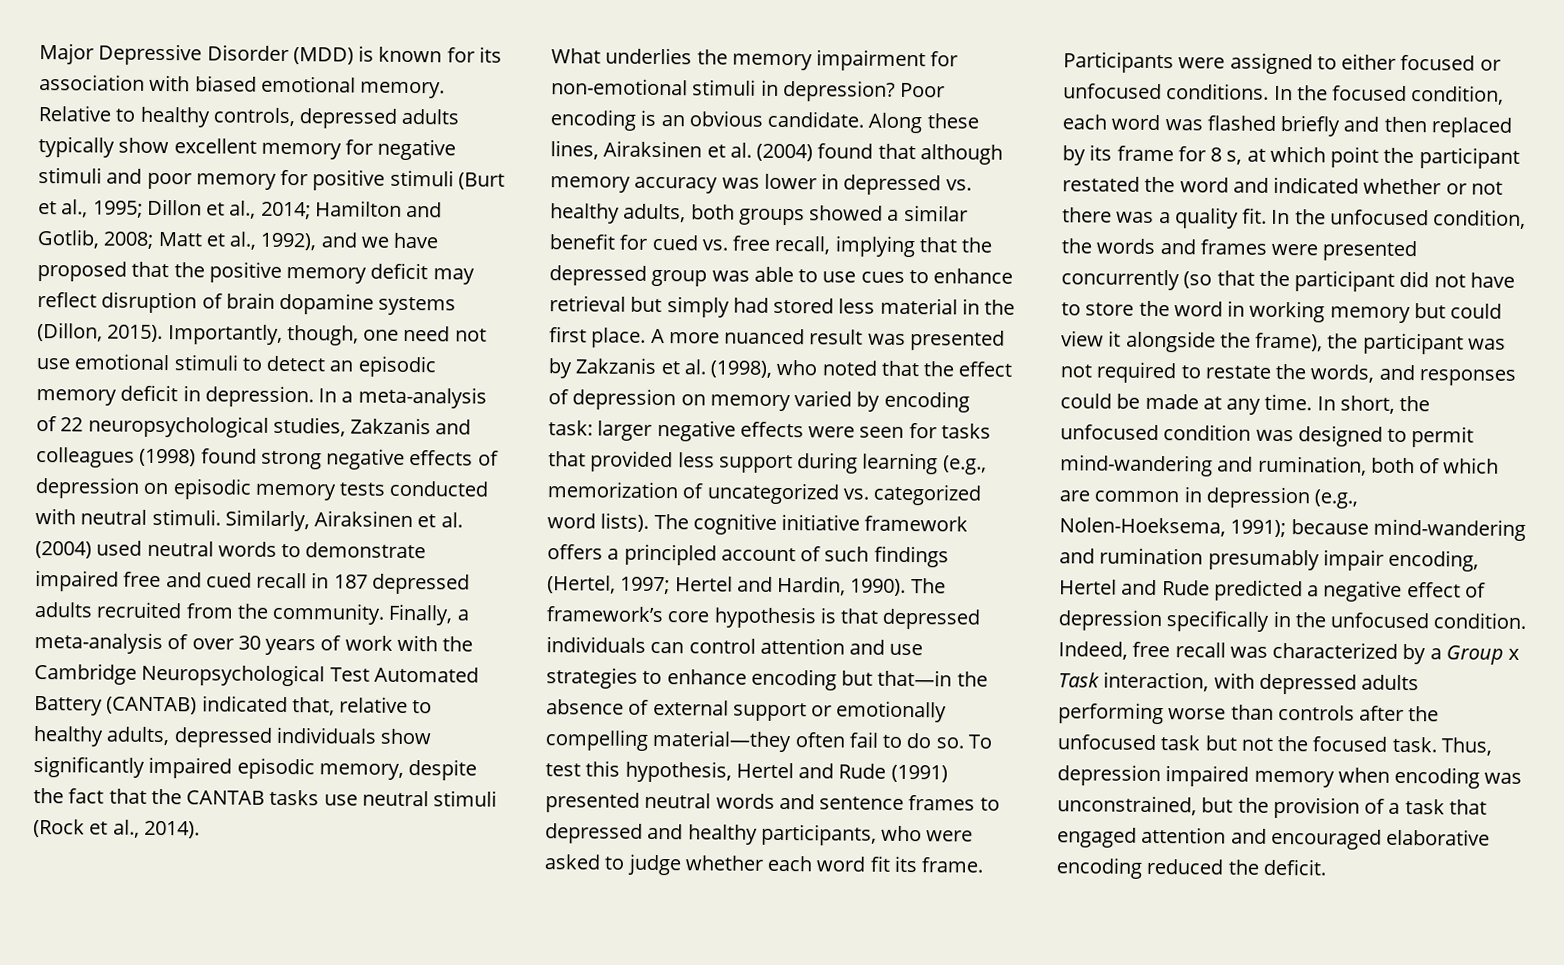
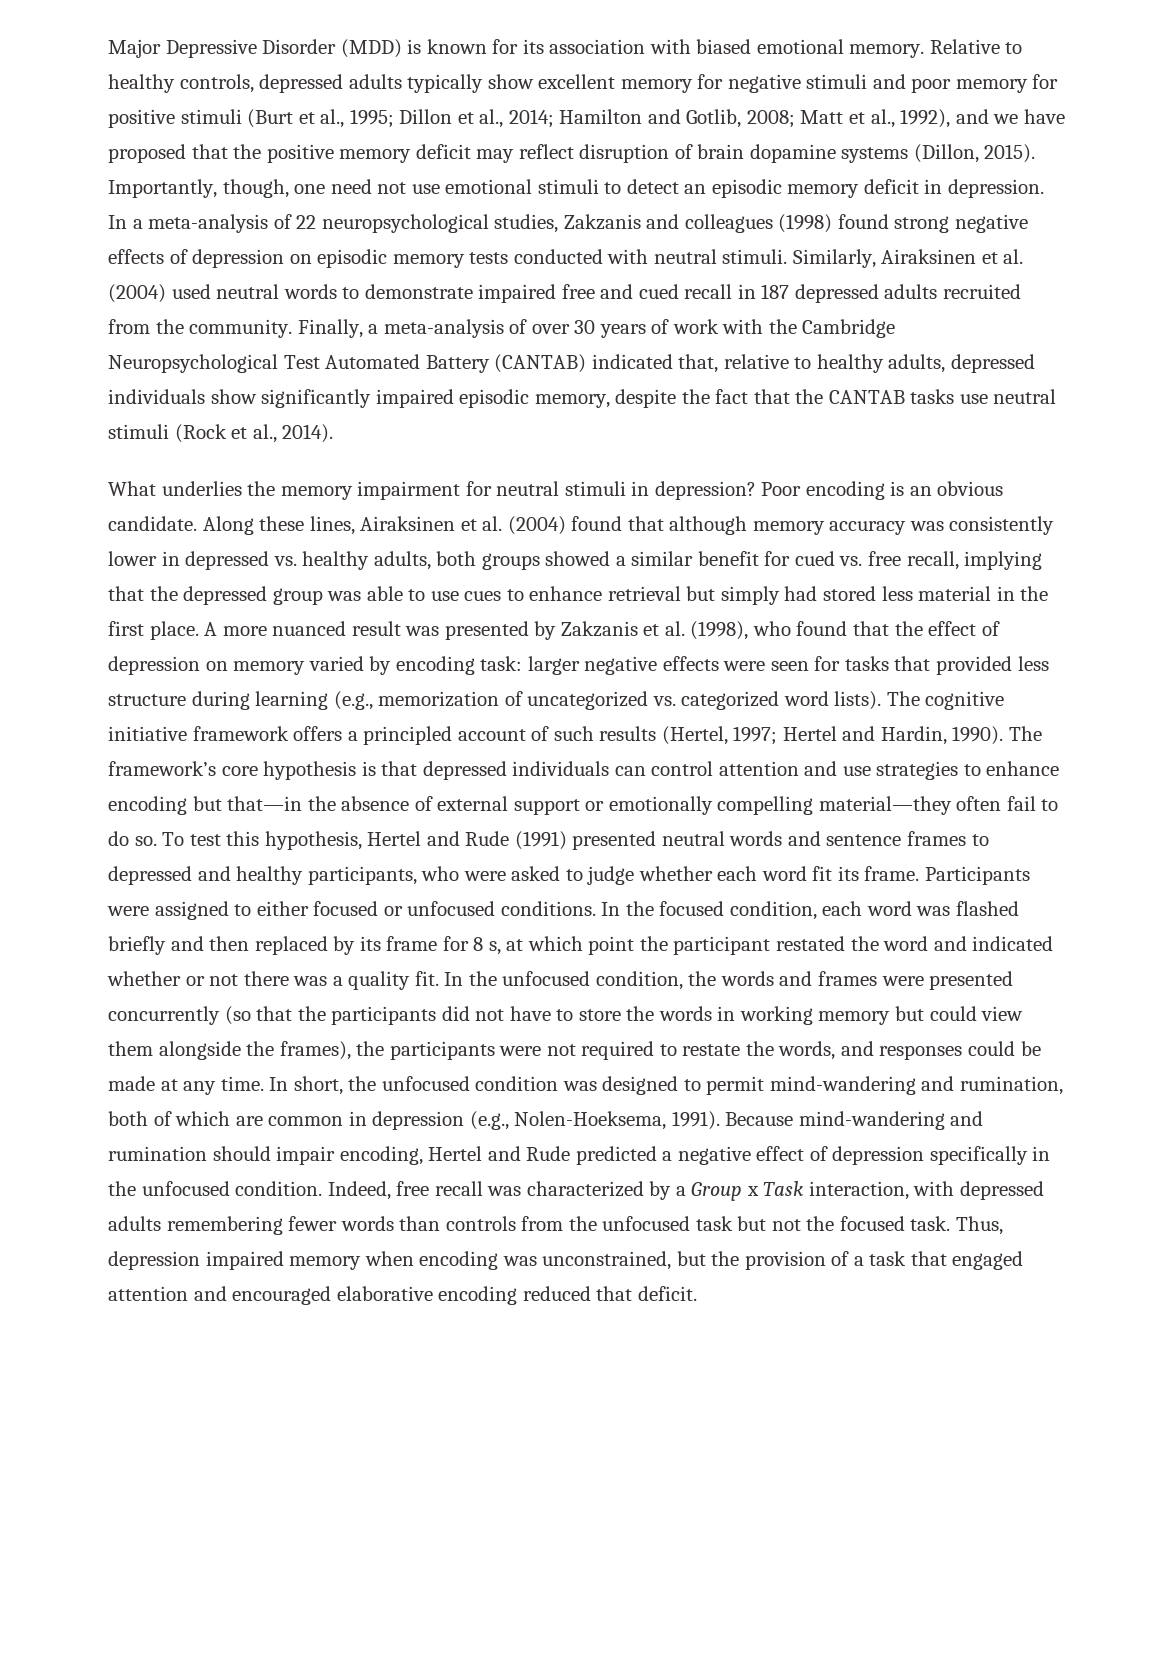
[551,78,688,96] non-emotional -> [496,481,560,496] neutral
(760, 183) none -> [949,516,1055,535] consistently
[821,360,877,376] noted -> [796,621,848,636] found
[718,454,793,474] support -> [108,694,186,706] structure
[873,545,949,568] findings -> [599,726,657,741] results
[1294,270,1396,292] participant -> [331,1006,437,1025] participants
[1173,301,1223,317] word -> [658,1006,712,1021] words
[1108,330,1122,347] it -> [108,1041,153,1056] them
[1255,332,1506,355] frame), the participant was -> [279,1041,542,1060] frames), the participants were
[1230,519,1369,538] 1991); because -> [671,1111,794,1130] 1991). Because
[1207,549,1320,571] presumably -> [212,1146,271,1161] should
[1058,702,1227,725] performing worse -> [166,1216,394,1235] remembering fewer words
[1359,705,1405,722] after -> [521,1216,564,1231] from
[1227,859,1259,875] the -> [596,1286,633,1301] that

